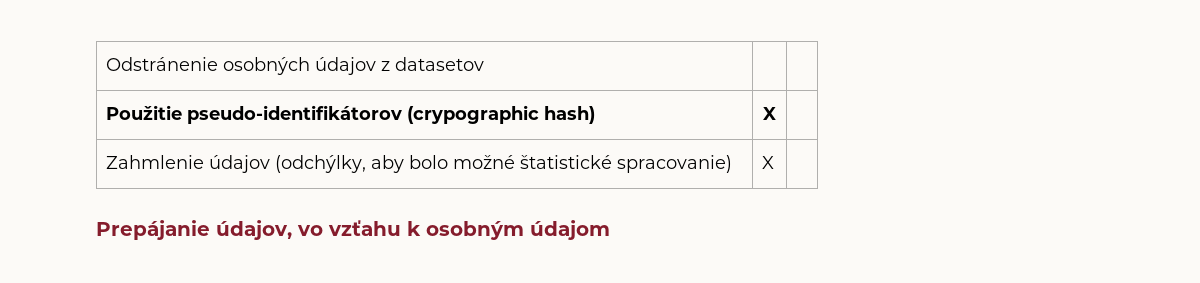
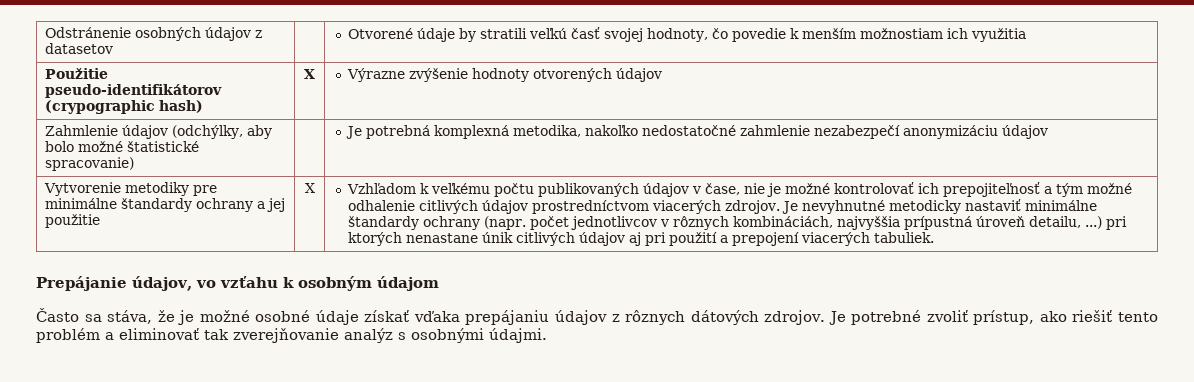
(485, 64) none -> [347,27,1026,42] Otvorené údaje by stratili veľkú časť svojej hodnoty, čo povedie k menším možnostiam ich využitia
(776, 113) none -> [346,68,662,82] Výrazne zvýšenie hodnoty otvorených údajov
[762,156,775,169] X | -> [345,125,1048,139] [44,182,218,196] [45,198,286,212] [45,214,101,228] [304,183,315,193] [346,182,1132,197] [347,199,1097,214] [347,216,1127,230] [347,232,934,246] | Je potrebná komplexná metodika, nakoľko nedostatočné zahmlenie nezabezpečí anonymizáciu údajov // Vytvorenie metodiky pre minimálne štandardy ochrany a jej použitie | X | Vzhľadom k veľkému počtu publikovaných údajov v čase, nie je možné kontrolovať ich prepojiteľnosť a tým možné odhalenie citlivých údajov prostredníctvom viacerých zdrojov. Je nevyhnutné metodicky nastaviť minimálne štandardy ochrany (napr. počet jednotlivcov v rôznych kombináciách, najvyššia prípustná úroveň detailu, ...) pri ktorých nenastane únik citlivých údajov aj pri použití a prepojení viacerých tabuliek.
(610, 230) none -> [36,308,1158,325] [36,328,547,343] // Často sa stáva, že je možné osobné údaje získať vďaka prepájaniu údajov z rôznych dátových zdrojov. Je potrebné zvoliť prístup, ako riešiť tento problém a eliminovať tak zverejňovanie analýz s osobnými údajmi.

